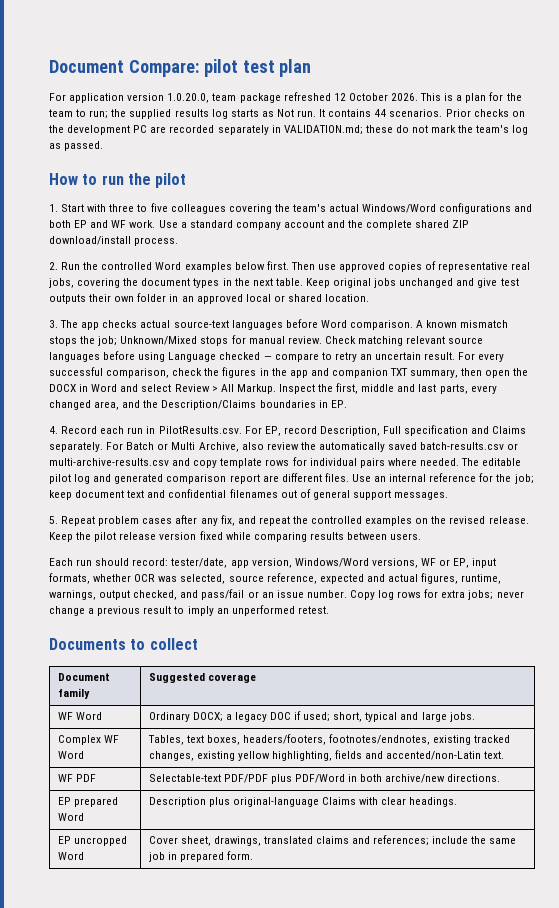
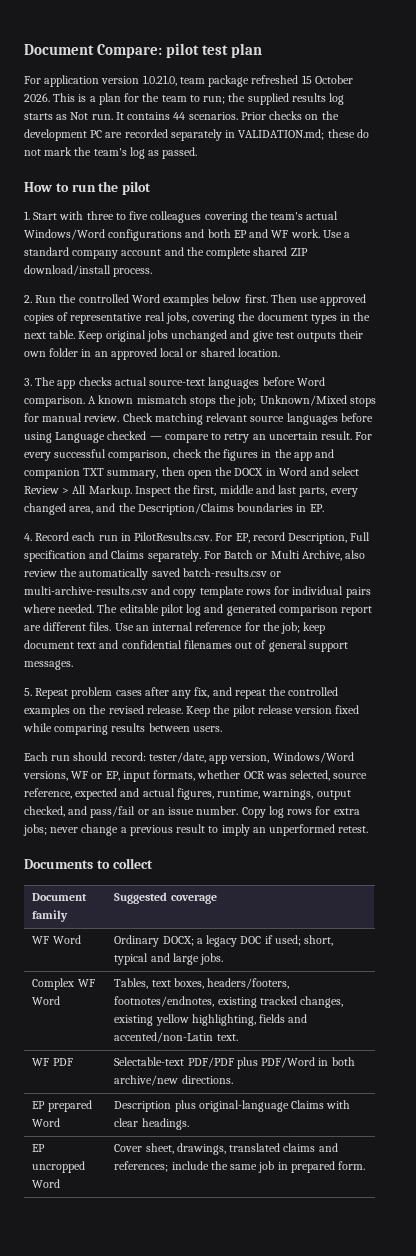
[167,93,210,103] 1.0.20.0, -> [142,75,177,86] 1.0.21.0,
[333,93,346,101] 12 -> [301,75,312,84] 15

